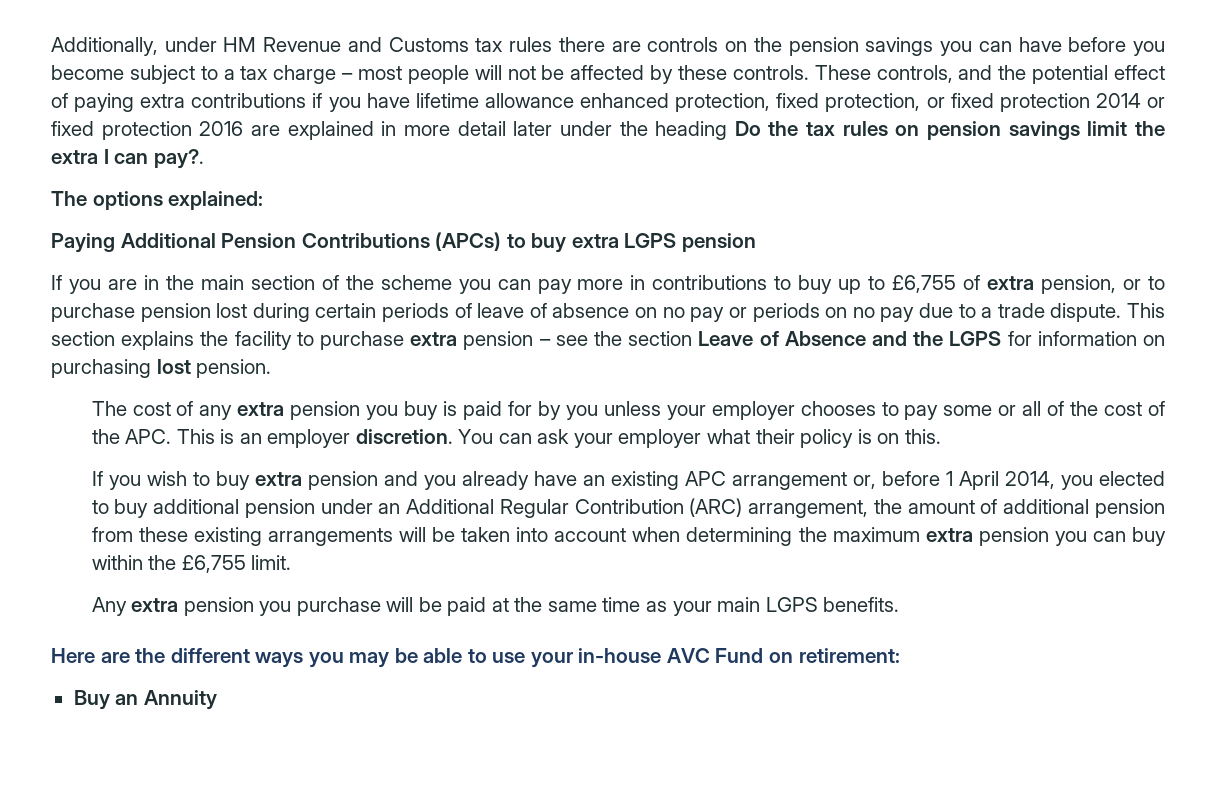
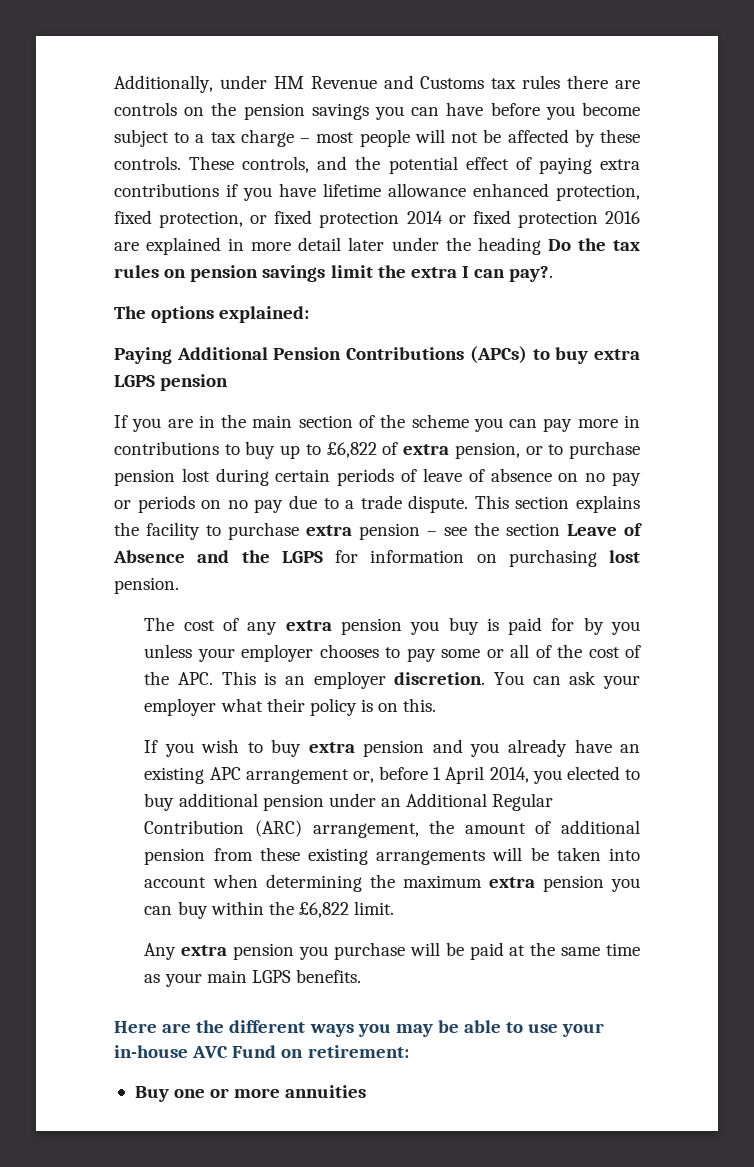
[892,275,957,293] £6,755 -> [326,442,377,458] £6,822
[181,555,246,573] £6,755 -> [298,902,349,918] £6,822
[115,690,217,710] an Annuity -> [174,1085,367,1098] one or more annuities

